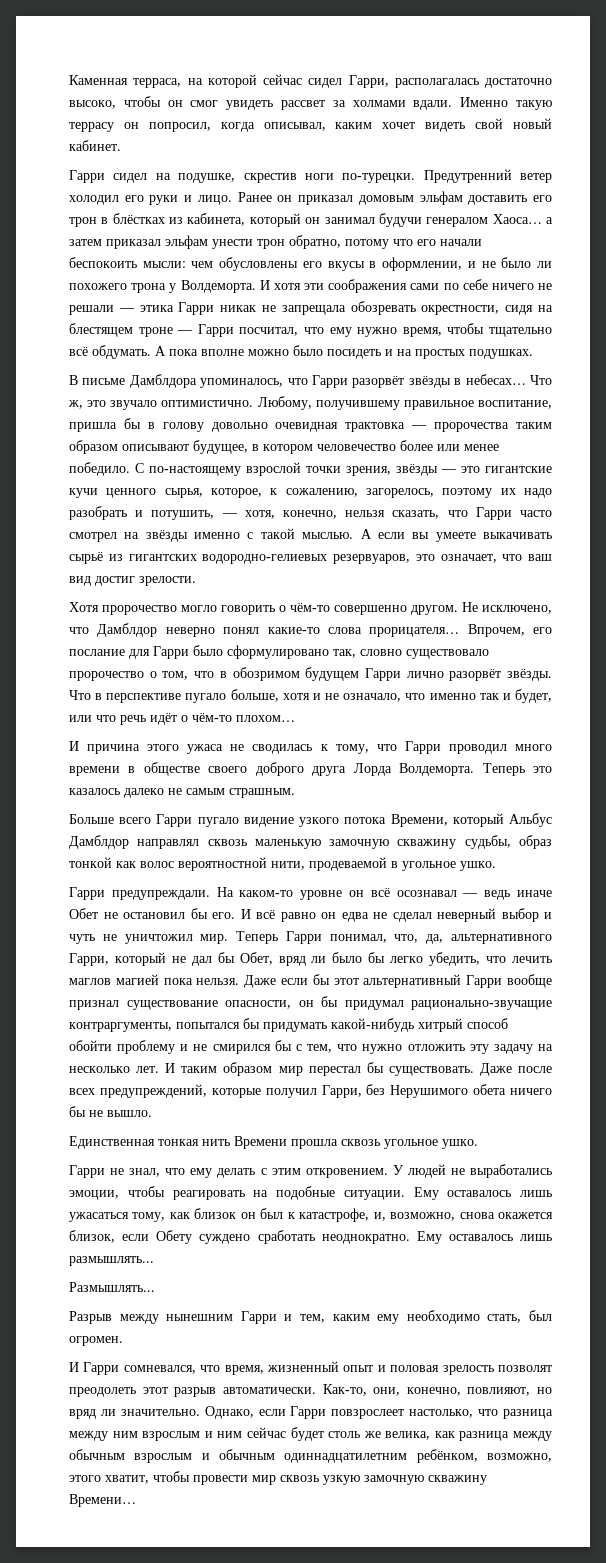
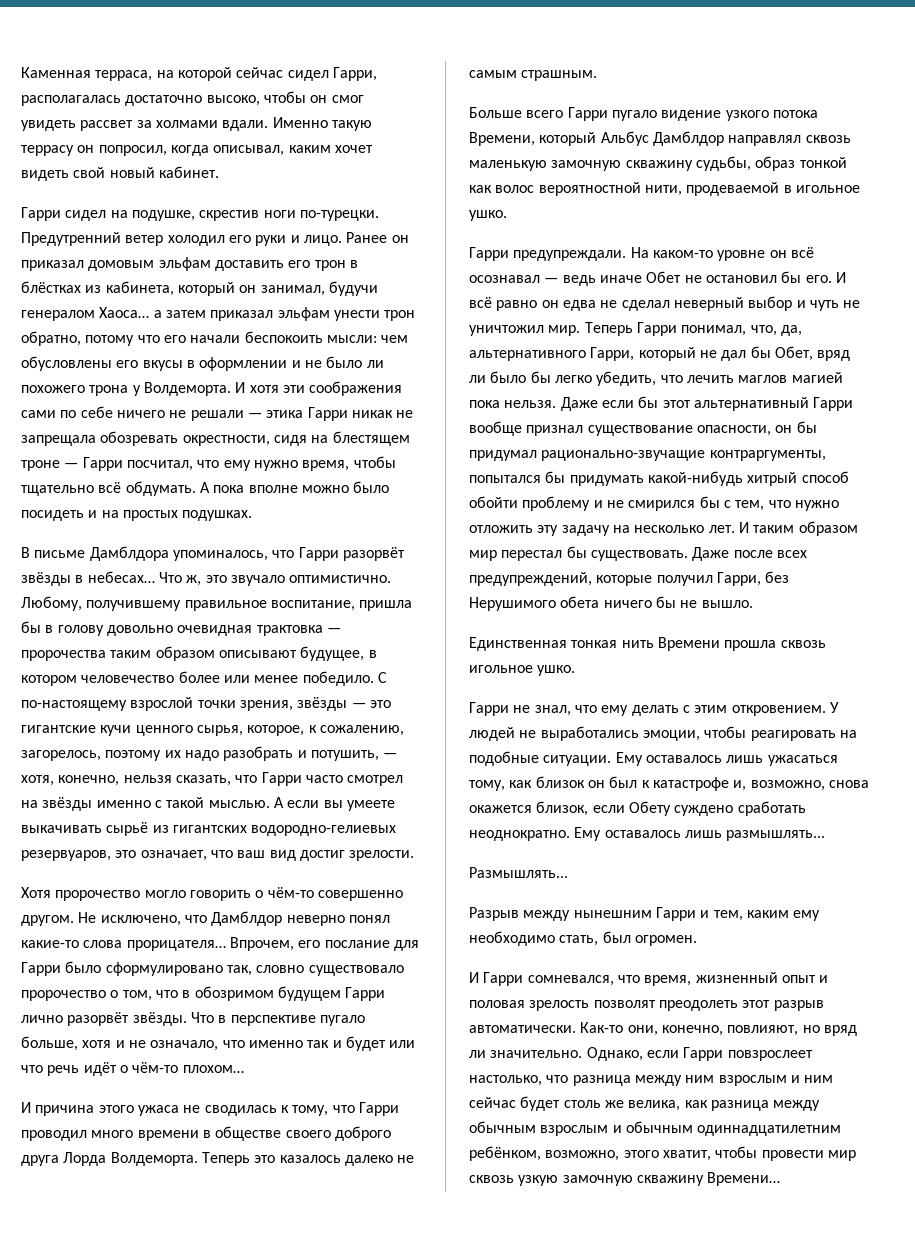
[324,217,375,224] занимал -> [260,285,325,296] занимал,
[382,257,463,271] оформлении, -> [199,357,288,371] оформлении
[514,689,552,703] будет, -> [345,1036,386,1051] будет
[402,861,456,871] угольное -> [795,185,860,193] игольное
[384,1139,438,1149] угольное -> [469,665,533,673] игольное
[299,1208,370,1222] катастрофе, -> [652,777,729,791] катастрофе
[322,1384,367,1396] Как-то, -> [580,1022,624,1033] Как-то

